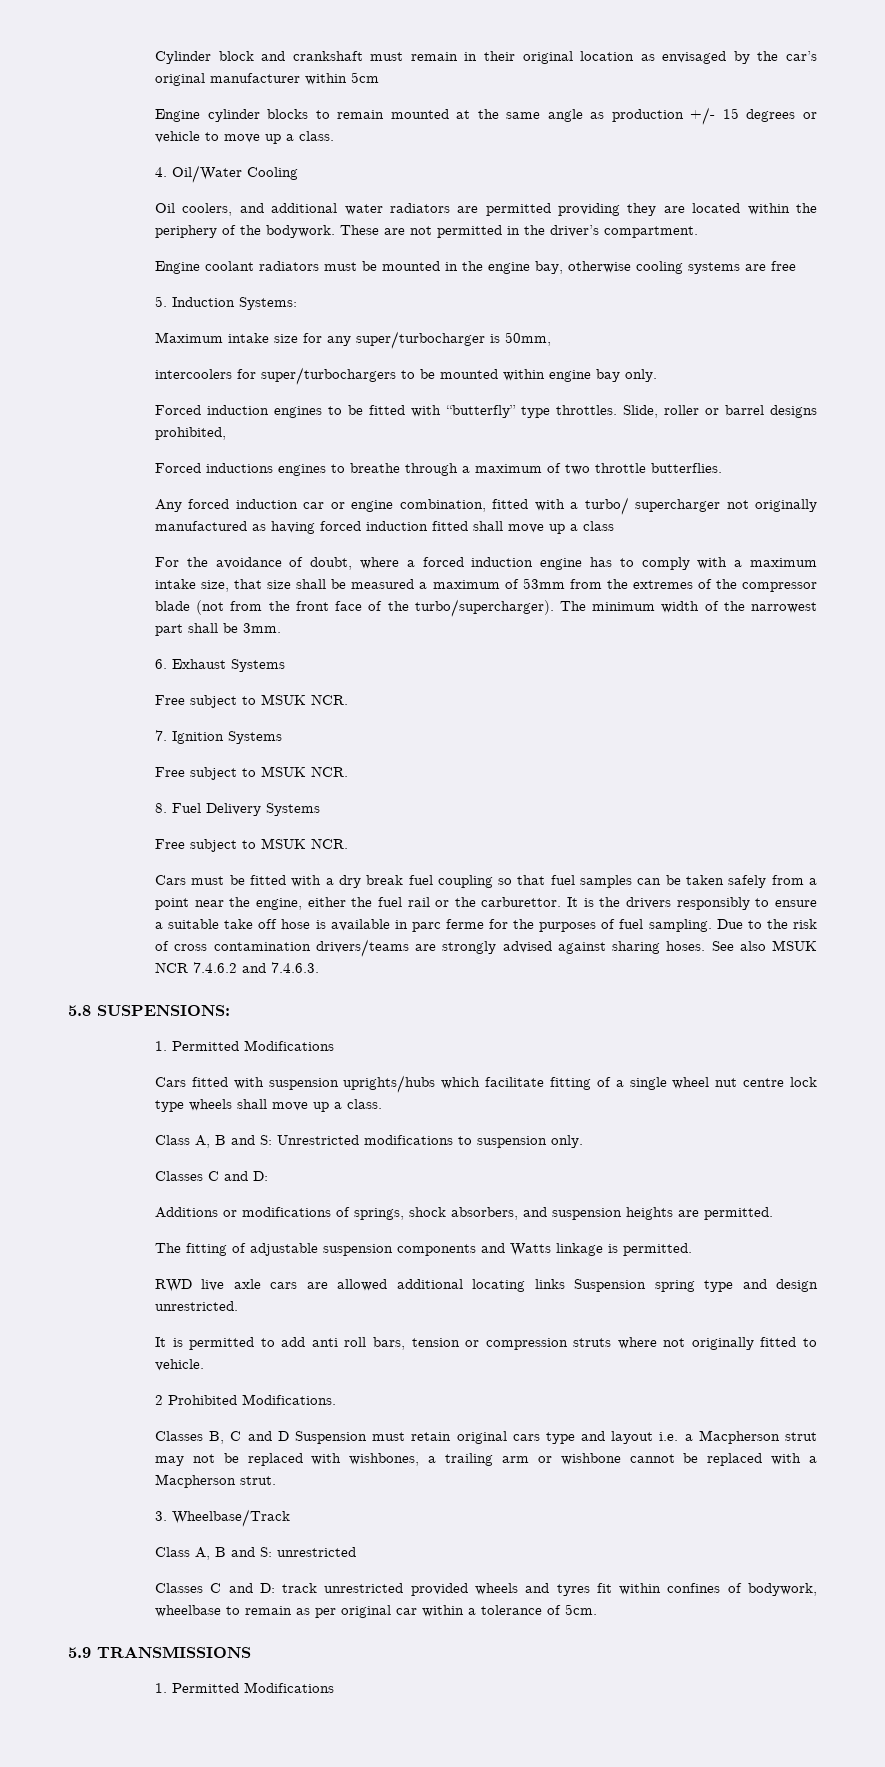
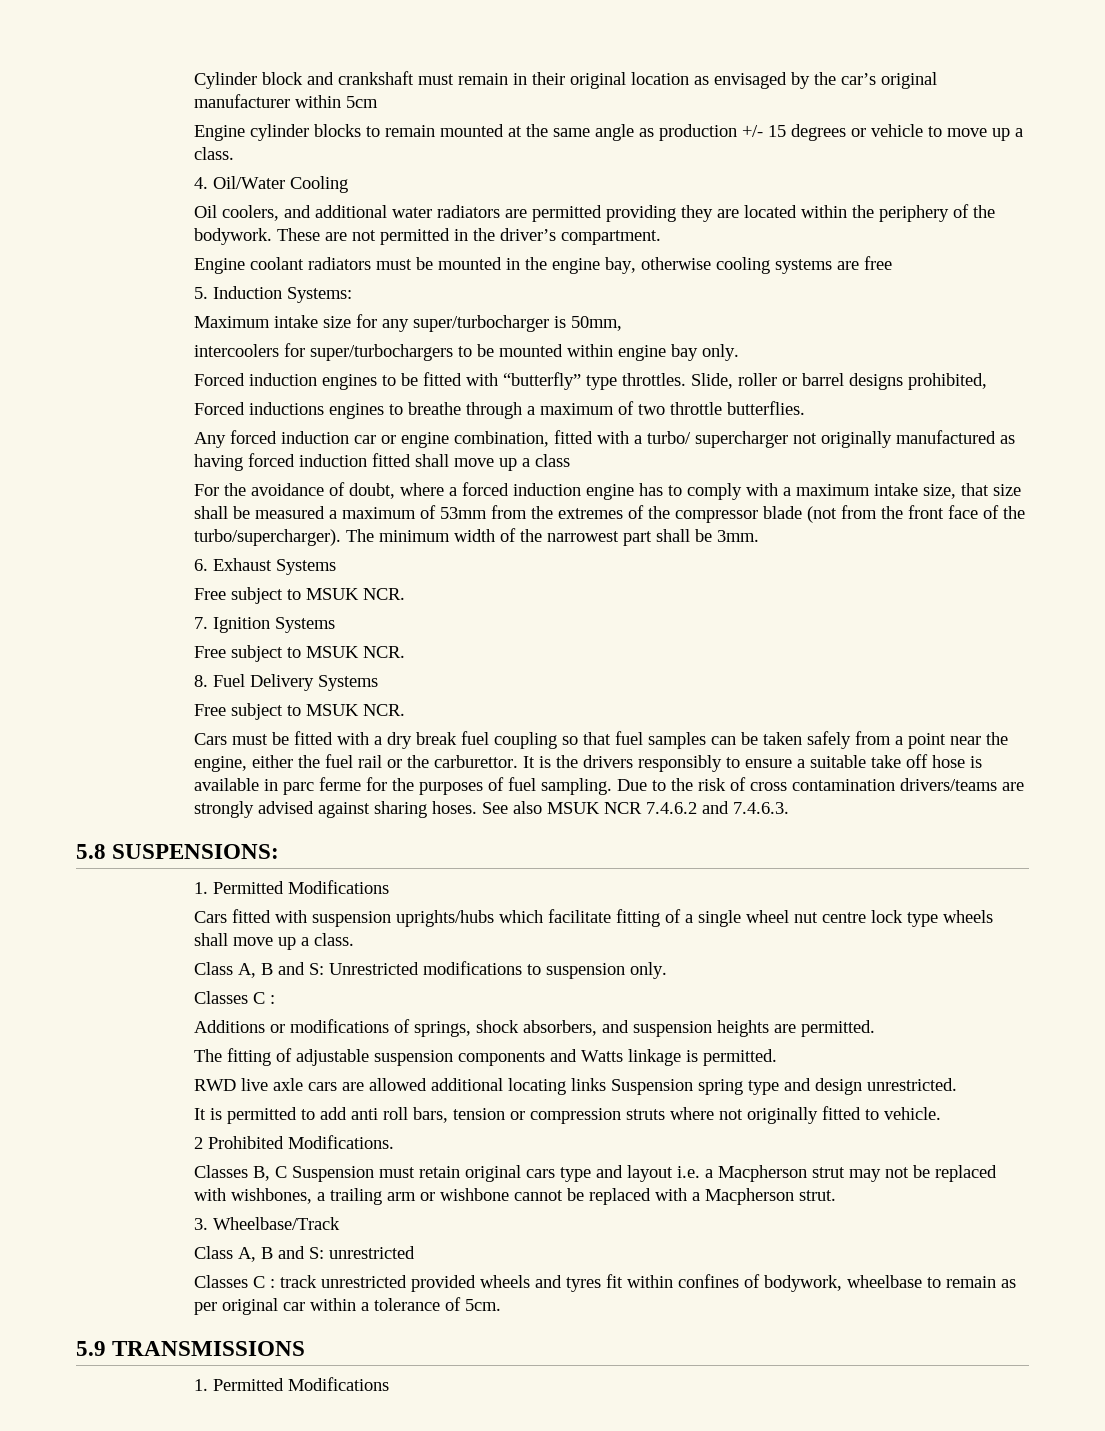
[224,1171,269,1181] and D: -> [269,995,275,1004] :
[247,1431,289,1441] and D -> (287, 1172) none
[228,1583,275,1593] and D: -> [269,1279,275,1288] :

